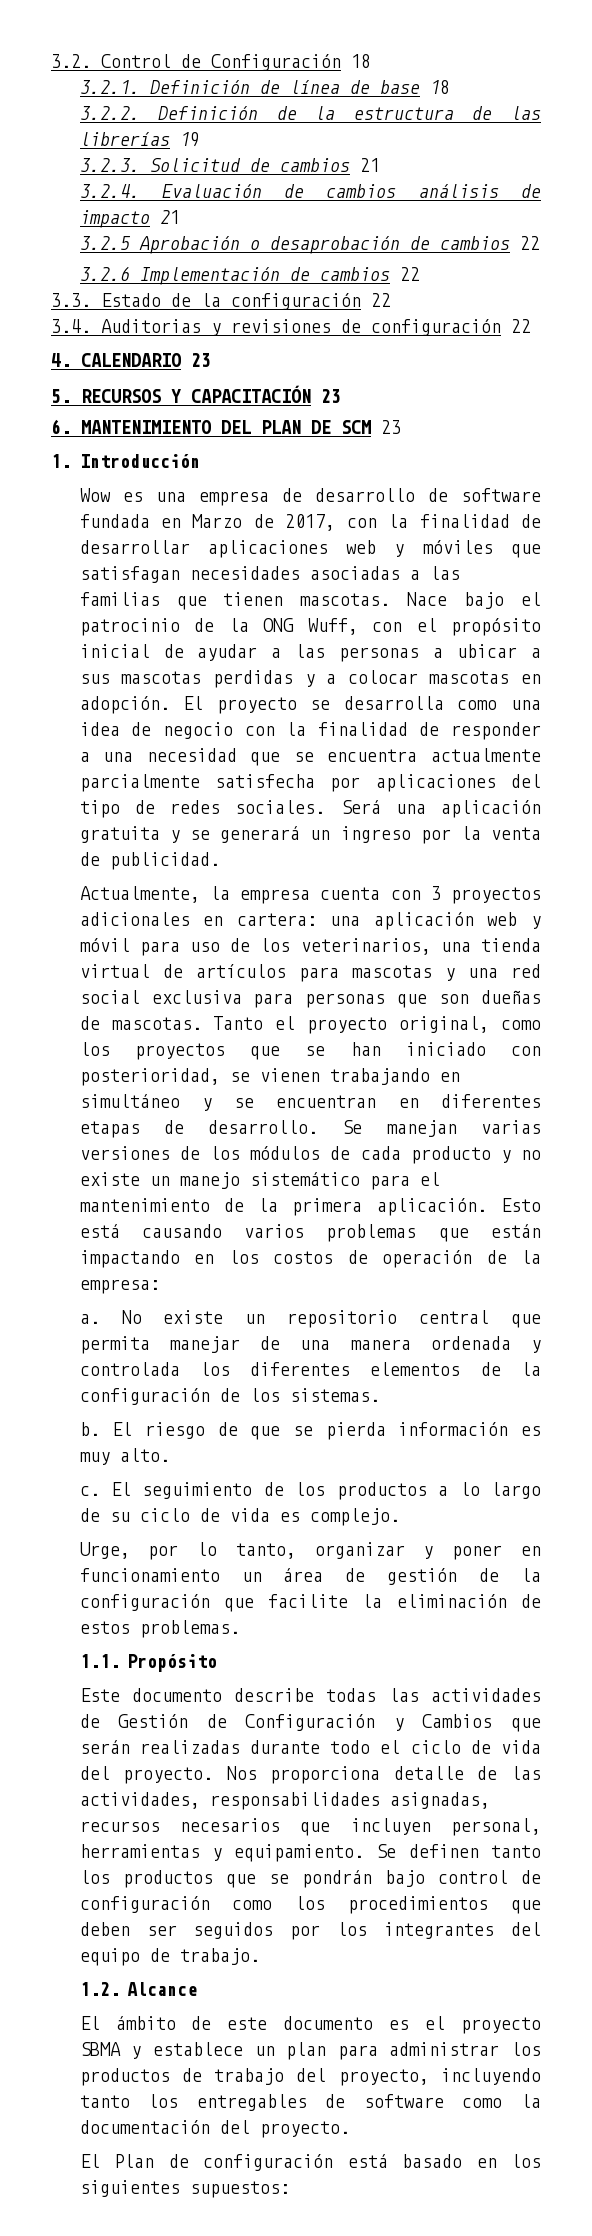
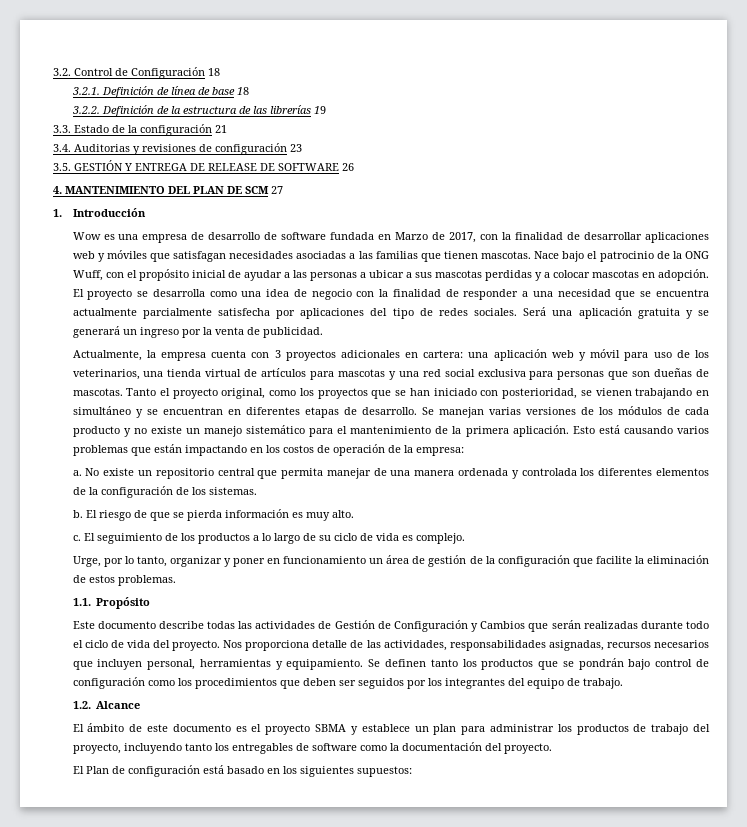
[79,158,380,172] [79,184,541,198] [79,210,180,228] [79,236,540,254] [79,266,420,285] // 3.2.3. Solicitud de cambios 21 // 3.2.4. Evaluación de cambios análisis de impacto 21 // 3.2.5 Aprobación o desaprobación de cambios 22 // 3.2.6 Implementación de cambios 22 -> (326, 110) none
[371,293,391,307] 22 -> [215,125,227,133] 21
[511,319,531,333] [51,353,211,367] [51,385,341,403] [51,419,71,434] 22 // 4. CALENDARIO 23 // 5. RECURSOS Y CAPACITACIÓN 23 // 6. -> [290,144,302,152] [53,160,354,171] [53,186,62,194] 23 // 3.5. GESTIÓN Y ENTREGA DE RELEASE DE SOFTWARE 26 // 4.
[381,420,401,434] 23 -> [271,186,283,194] 27

